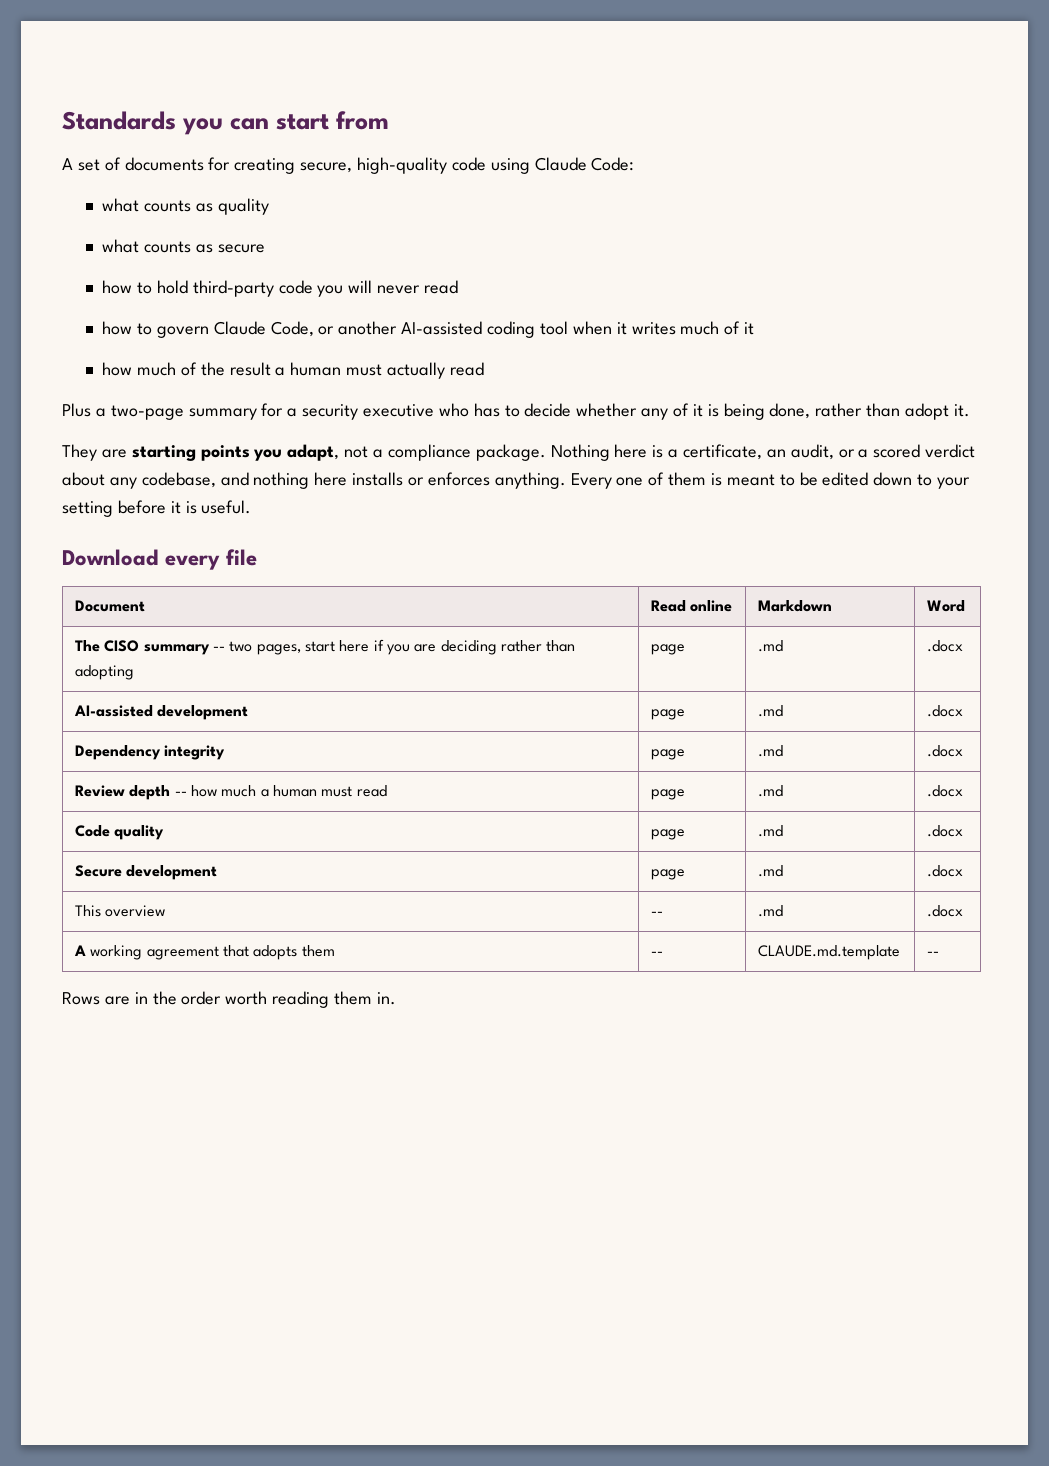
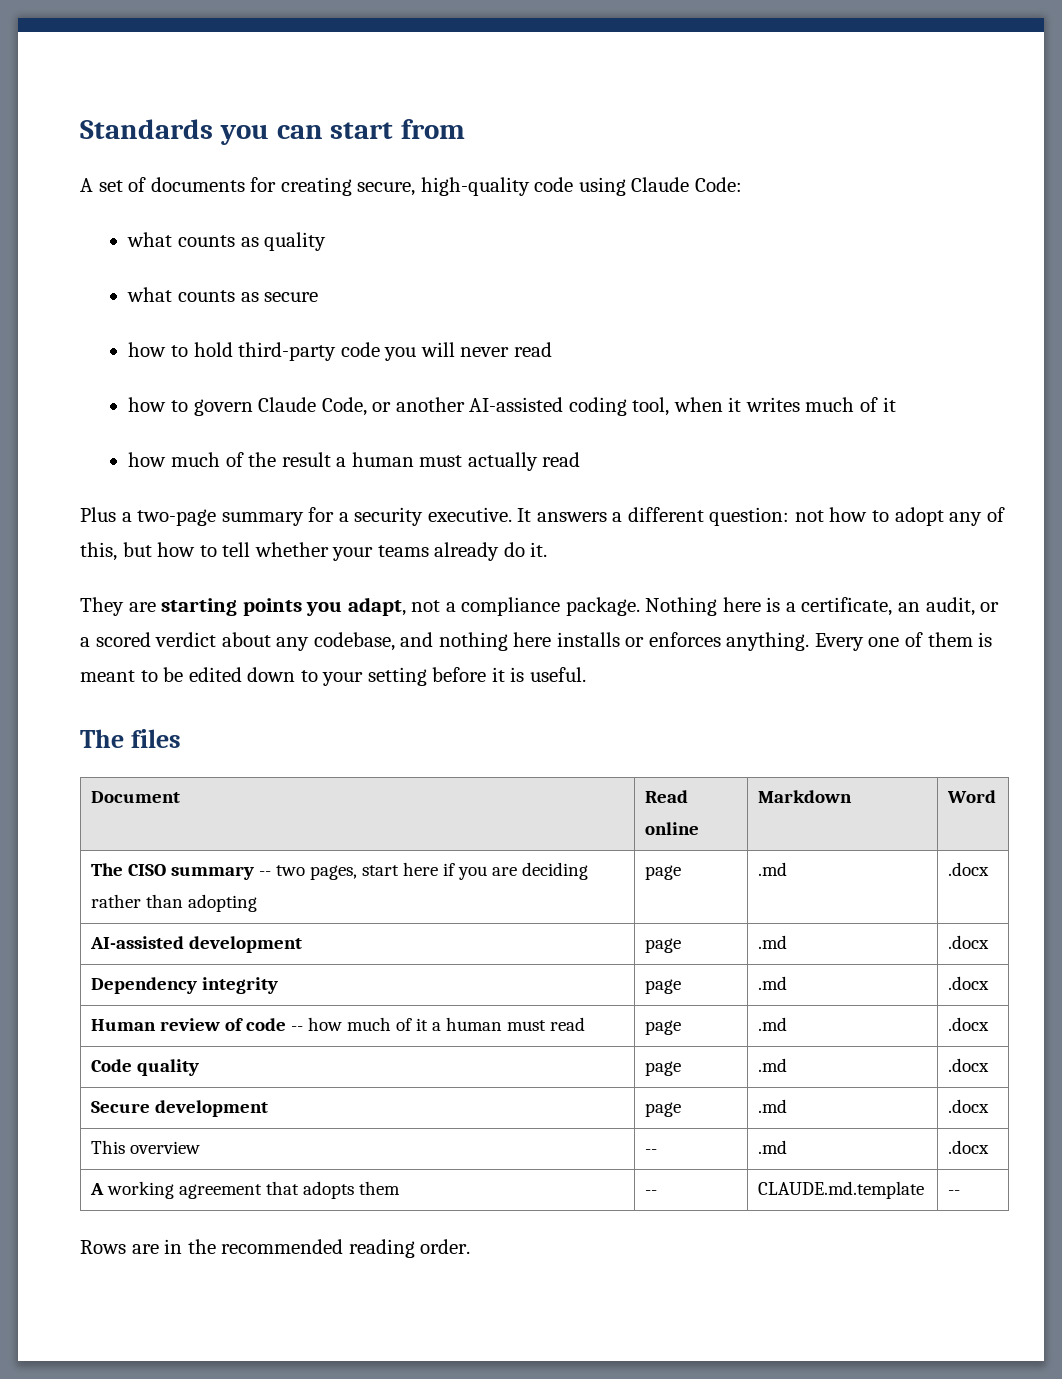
[539,321,568,335] tool -> [632,397,670,416] tool,
[363,403,950,420] executive who has to decide whether any of it is being done, rather than adopt -> [427,507,1005,526] [80,542,525,561] executive. It answers a different question: not how to adopt any of this, but how to tell whether your teams already do
[62,549,258,570] Download every file -> [80,729,181,748] The files
[75,785,171,800] Review depth -> [91,1018,287,1031] Human review of code
(257, 791) none -> [396,1018,429,1031] of it
[181,991,396,1008] order worth reading them in. -> [221,1239,471,1258] recommended reading order.

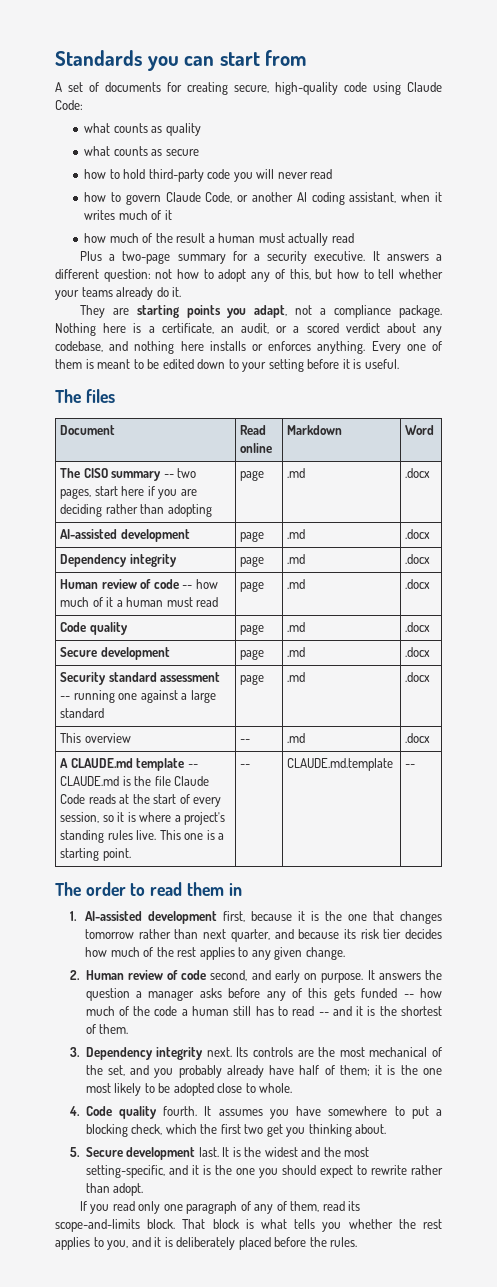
[469,397,670,416] AI-assisted coding tool, -> [296,192,397,205] AI coding assistant,
(990, 1106) none -> [60,672,221,685] [60,690,216,703] [60,708,105,718] [240,674,265,685] [287,672,306,682] [405,672,431,682] // Security standard assessment -- running one against a large standard | page | .md | .docx
[107,1181,401,1199] [645,1190,658,1195] [758,1181,925,1199] [948,1190,961,1195] [80,1239,471,1258] working agreement that adopts them | -- | CLAUDE.md.template | -- // Rows are in the recommended reading order. -> [70,758,198,771] [60,776,210,786] [60,794,222,807] [60,812,226,825] [60,830,225,843] [60,848,131,861] [240,764,251,768] [287,758,394,771] [405,764,416,768] [55,882,242,896] [70,911,442,924] [85,929,443,942] [85,947,345,960] [70,970,442,983] [85,988,442,1001] [85,1006,442,1016] [85,1024,129,1034] [70,1047,442,1060] [85,1065,442,1078] [85,1083,293,1096] [69,1106,442,1119] [85,1124,387,1137] [70,1147,370,1160] [85,1165,443,1178] [85,1183,144,1196] [79,1201,361,1214] [55,1219,442,1232] [55,1237,358,1250] CLAUDE.md template -- CLAUDE.md is the file Claude Code reads at the start of every session, so it is where a project's standing rules live. This one is a starting point. | -- | CLAUDE.md.template | -- // The order to read them in // 1. AI-assisted development first, because it is the one that changes tomorrow rather than next quarter, and because its risk tier decides how much of the rest applies to any given change. // 2. Human review of code second, and early on purpose. It answers the question a manager asks before any of this gets funded -- how much of the code a human still has to read -- and it is the shortest of them. // 3. Dependency integrity next. Its controls are the most mechanical of the set, and you probably already have half of them; it is the one most likely to be adopted close to whole. // 4. Code quality fourth. It assumes you have somewhere to put a blocking check, which the first two get you thinking about. // 5. Secure development last. It is the widest and the most setting-specific, and it is the one you should expect to rewrite rather than adopt. // If you read only one paragraph of any of them, read its scope-and-limits block. That block is what tells you whether the rest applies to you, and it is deliberately placed before the rules.

